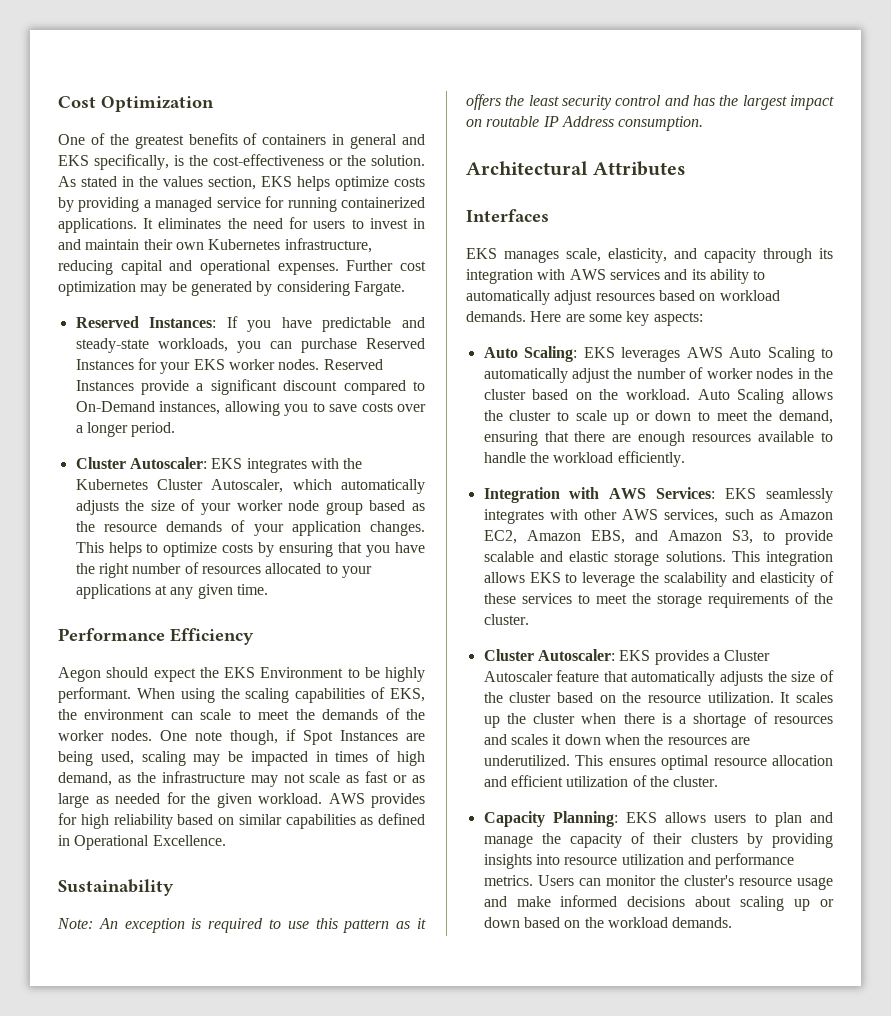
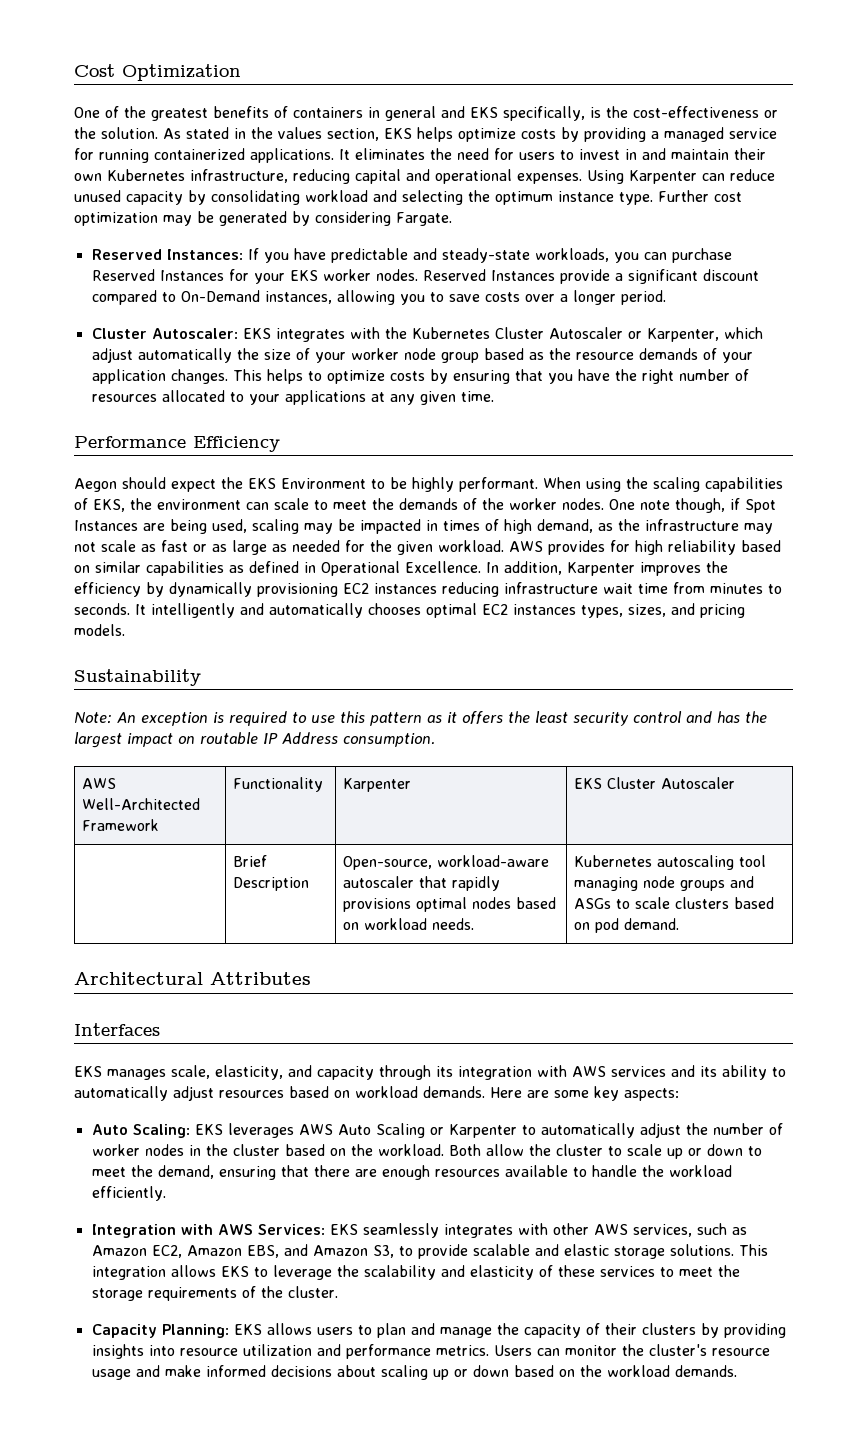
(339, 269) none -> [587,169,775,184] [74,190,653,205] Using Karpenter can reduce unused capacity by consolidating workload and selecting the optimum instance type.
[211,479,425,494] [75,500,119,515] Autoscaler, which automatically adjusts -> [548,327,763,342] [91,348,232,363] Autoscaler or Karpenter, which adjust automatically
(226, 840) none -> [486,561,728,576] [74,582,782,597] [74,603,745,618] [74,624,125,636] In addition, Karpenter improves the efficiency by dynamically provisioning EC2 instances reducing infrastructure wait time from minutes to seconds. It intelligently and automatically chooses optimal EC2 instances types, sizes, and pricing models.
(704, 123) none -> [81,778,116,789] [81,798,200,810] [81,819,159,831] [232,777,323,792] [342,778,411,792] [573,777,735,789] [232,855,267,867] [232,877,309,891] [342,855,549,870] [342,876,500,891] [342,897,556,912] [342,918,474,930] [573,855,766,870] [573,876,754,891] [573,897,774,909] [573,918,679,933] // AWS Well-Architected Framework | Functionality | Karpenter | EKS Cluster Autoscaler // | Brief Description | Open-source, workload-aware autoscaler that rapidly provisions optimal nodes based on workload needs. | Kubernetes autoscaling tool managing node groups and ASGs to scale clusters based on pod demand.
(815, 354) none -> [429,1124,517,1138] or Karpenter
[697,389,833,404] Auto Scaling allows -> [448,1144,524,1156] Both allow
[483,649,771,665] [483,670,834,686] [483,692,833,703] [483,712,833,728] [483,734,750,745] [483,755,833,770] [483,775,719,787] // Cluster Autoscaler: EKS provides a Cluster Autoscaler feature that automatically adjusts the size of the cluster based on the resource utilization. It scales up the cluster when there is a shortage of resources and scales it down when the resources are underutilized. This ensures optimal resource allocation and efficient utilization of the cluster. -> (338, 1292) none

